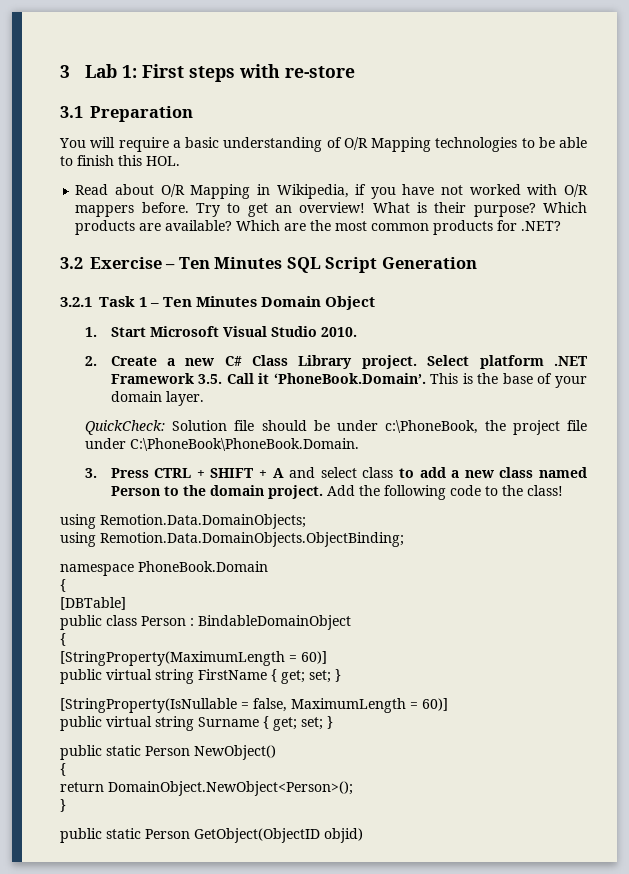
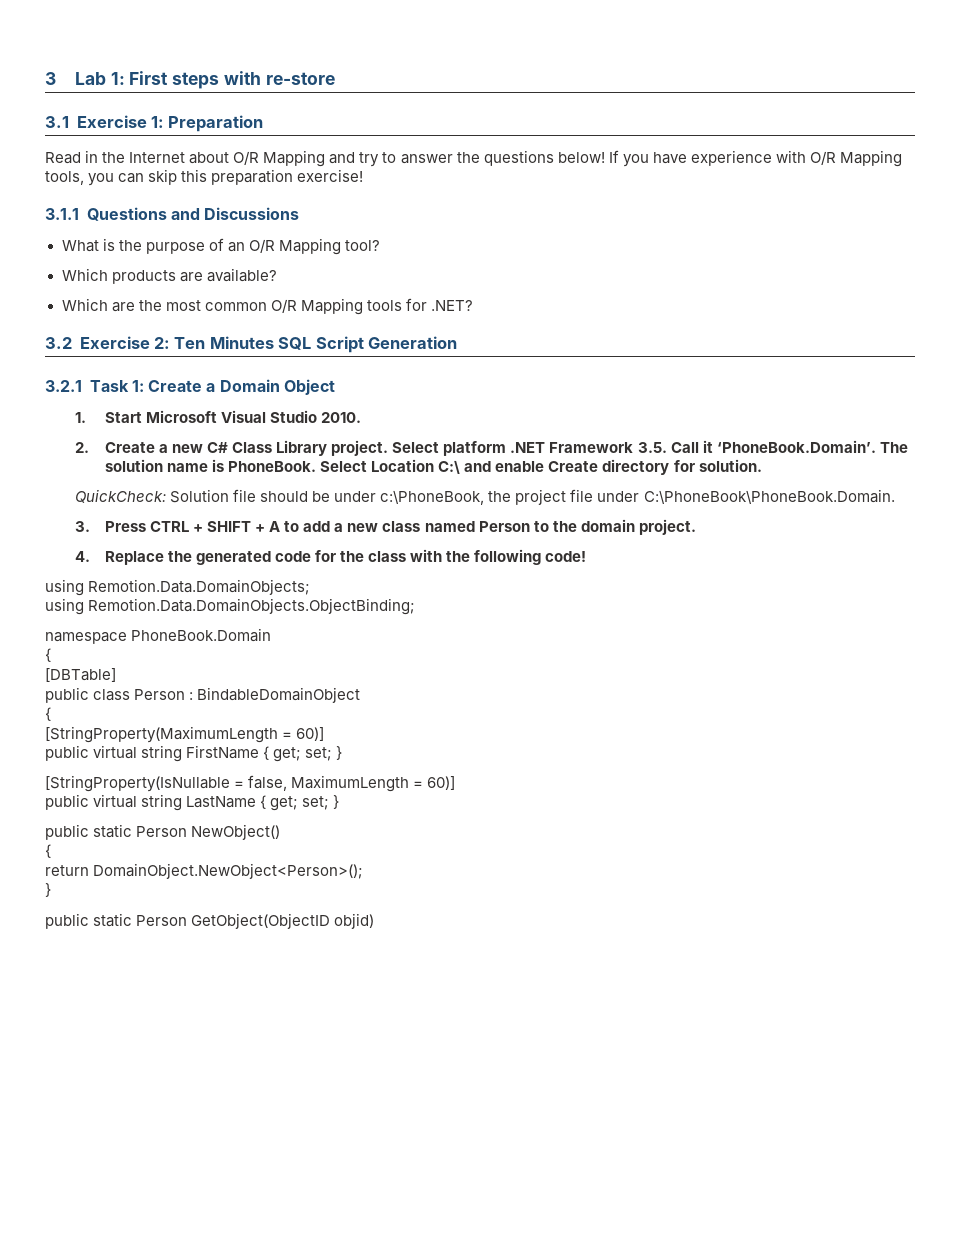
(83, 112) none -> [76,115,164,128] Exercise 1:
[59,137,587,152] [60,155,180,166] [75,184,588,199] [75,202,536,217] You will require a basic understanding of O/R Mapping technologies to be able to finish this HOL. // Read about O/R Mapping in Wikipedia, if you have not worked with O/R mappers before. Try to get an overview! What is their purpose? -> [45,150,902,167] [45,169,364,186] [45,207,300,221] [61,238,380,255] Read in the Internet about O/R Mapping and try to answer the questions below! If you have experience with O/R Mapping tools, you can skip this preparation exercise! // 3.1.1 Questions and Discussions // What is the purpose of an O/R Mapping tool? //
(233, 225) none -> (277, 275) //
[433,220,494,235] products -> [270,298,402,315] O/R Mapping tools
[165,264,176,269] – -> [153,337,170,349] 2:
[139,296,258,307] 1 – Ten Minutes -> [131,380,216,392] 1: Create a
[430,373,587,388] [110,391,204,406] This is the base of your domain layer. -> [879,442,908,453] [104,459,762,475] The solution name is PhoneBook. Select Location C:\ and enable Create directory for solution.
[289,467,394,478] and select class -> (281, 526) none
[326,485,563,500] Add the following code to the class! -> [74,549,587,565] // 4. Replace the generated code for the class with the following code!
[198,717,259,727] Surname -> [186,796,257,808] LastName

